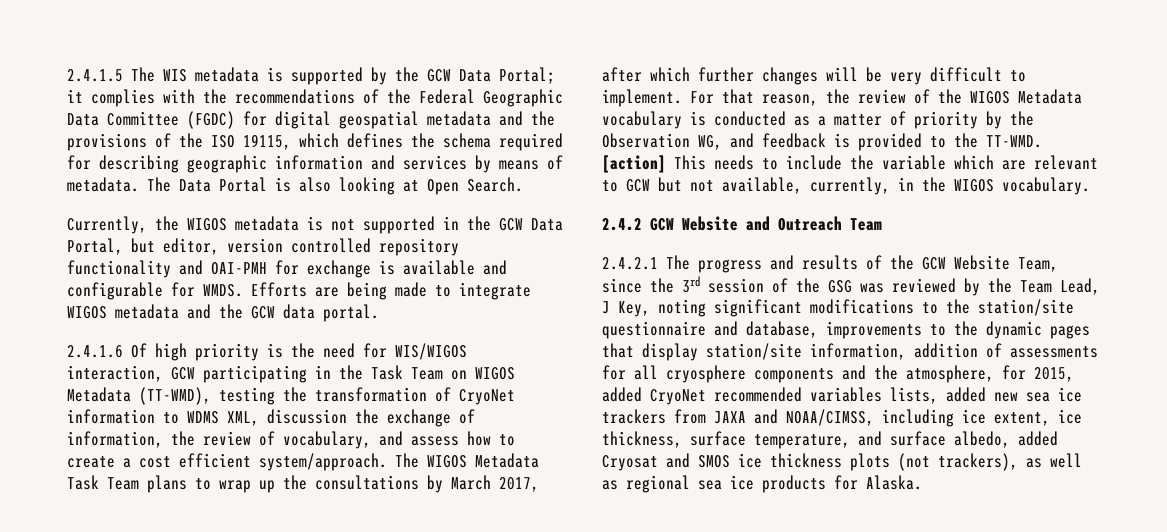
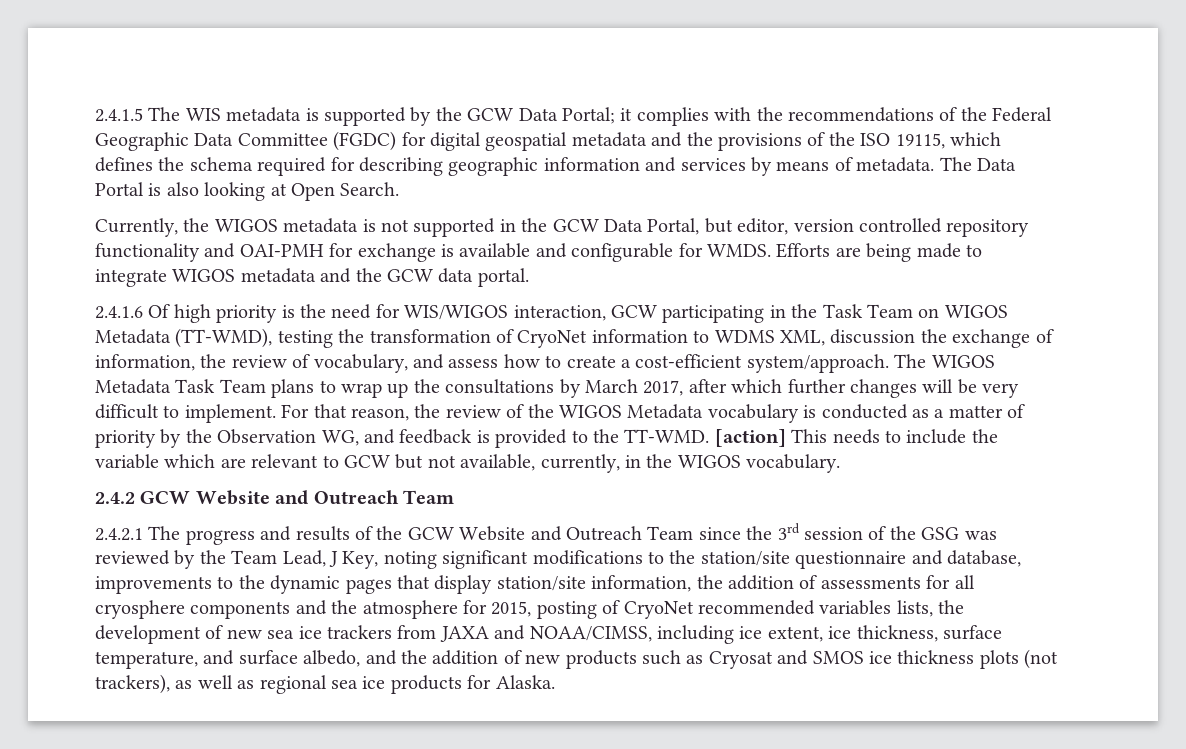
[139,453,251,468] cost efficient -> [635,354,743,368] cost-efficient
[1018,257,1058,272] Team, -> [530,526,694,541] and Outreach Team
(906, 351) none -> [696,575,723,589] the
[906,365,994,383] atmosphere, -> [362,600,458,619] atmosphere
[602,387,642,402] added -> [536,600,621,619] posting of
[946,387,986,402] added -> [938,600,965,614] [95,625,224,644] the development of
[1018,431,1058,446] added -> [365,650,704,669] and the addition of new products such as

